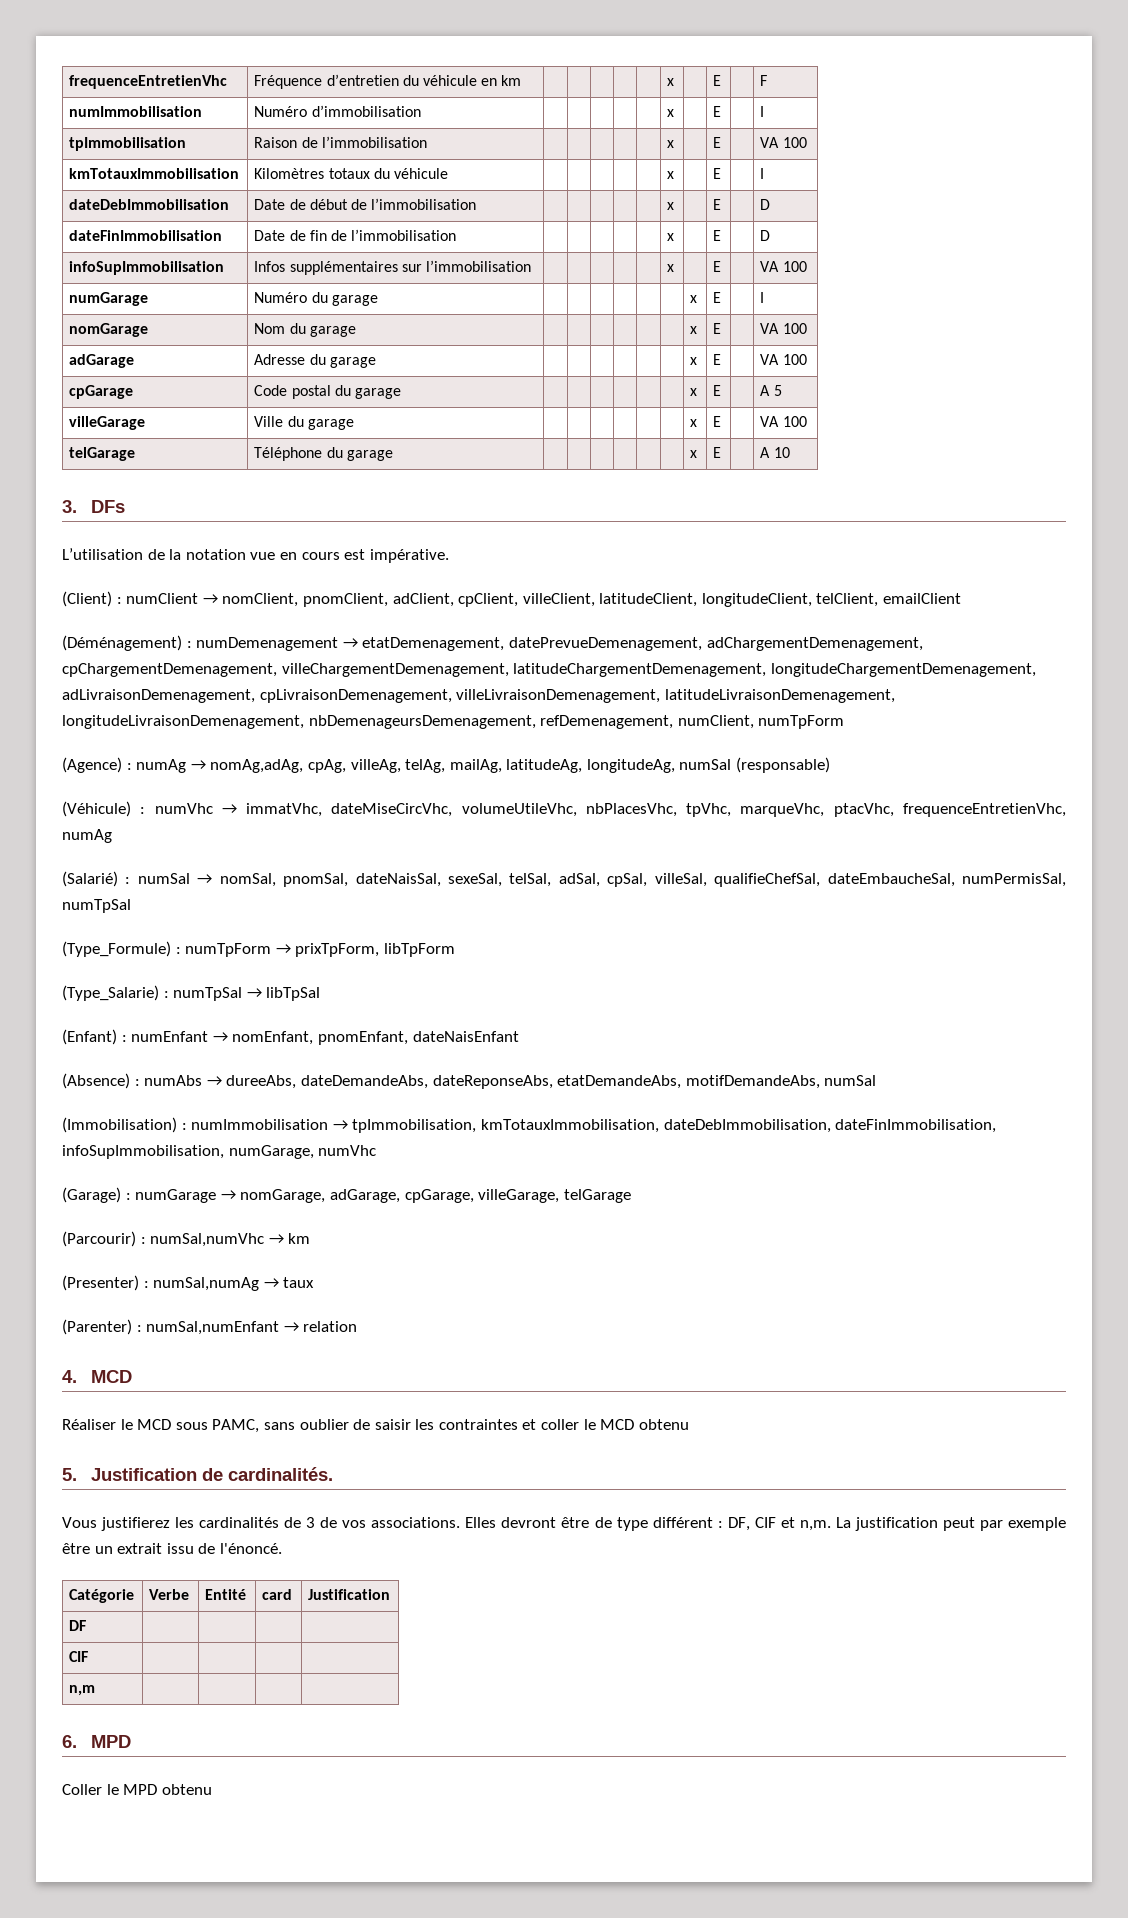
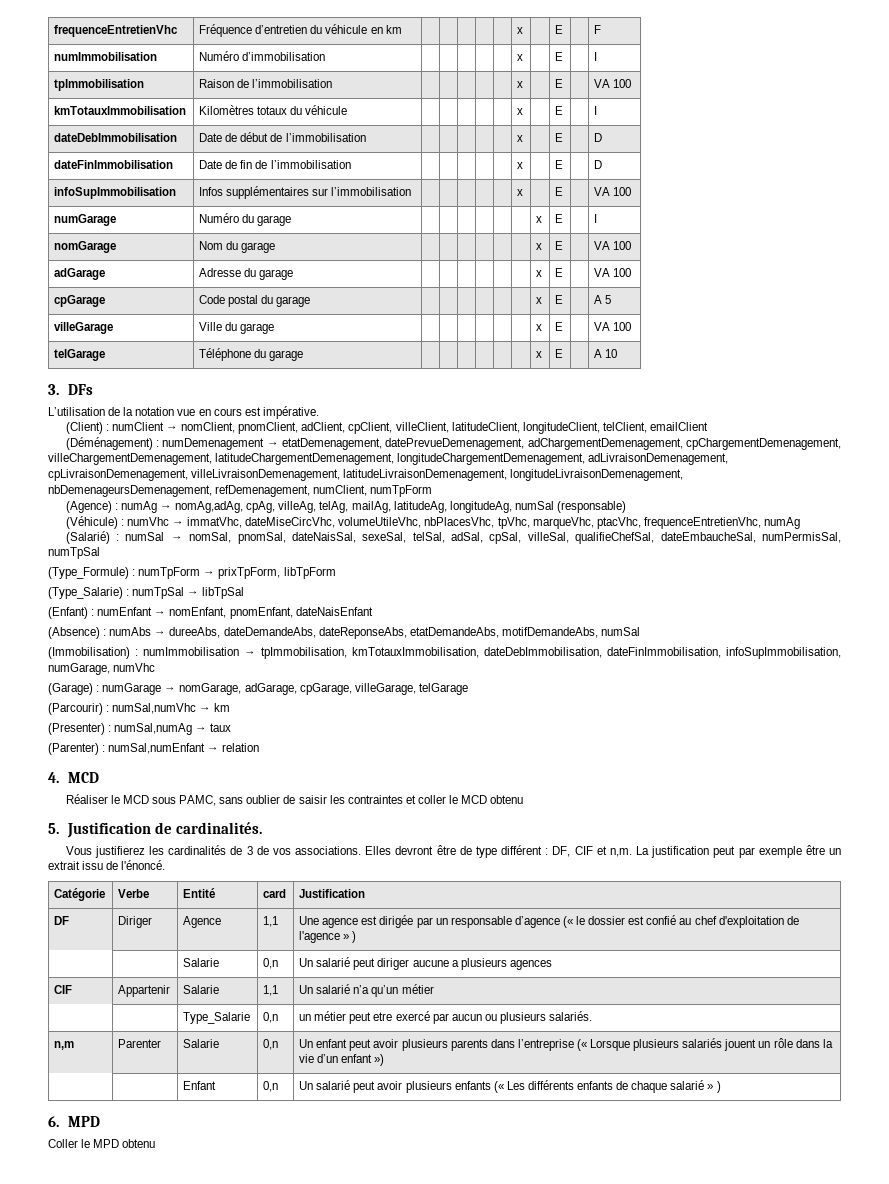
[69,1651,89,1662] [69,1685,96,1696] | | | // CIF | | | | // n,m | | | | -> [118,916,153,928] [183,916,222,928] [263,916,279,927] [299,915,799,928] [299,931,357,943] [183,958,220,967] [263,958,279,969] [299,957,552,970] [54,985,73,994] [118,985,171,997] [183,985,220,994] [263,985,279,996] [299,984,434,997] [183,1012,251,1024] [263,1012,279,1023] [299,1011,593,1024] [54,1041,75,1050] [118,1039,162,1048] [183,1039,220,1048] [263,1039,279,1050] [299,1038,833,1051] [299,1054,385,1066] [183,1081,217,1090] [263,1081,279,1092] [299,1080,721,1093] Diriger | Agence | 1,1 | Une agence est dirigée par un responsable d’agence (« le dossier est confié au chef d'exploitation de l'agence » ) // | | Salarie | 0,n | Un salarié peut diriger aucune a plusieurs agences // CIF | Appartenir | Salarie | 1,1 | Un salarié n’a qu’un métier // | | Type_Salarie | 0,n | un métier peut etre exercé par aucun ou plusieurs salariés. // n,m | Parenter | Salarie | 0,n | Un enfant peut avoir plusieurs parents dans l’entreprise (« Lorsque plusieurs salariés jouent un rôle dans la vie d’un enfant ») // | | Enfant | 0,n | Un salarié peut avoir plusieurs enfants (« Les différents enfants de chaque salarié » )

